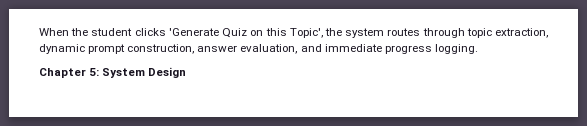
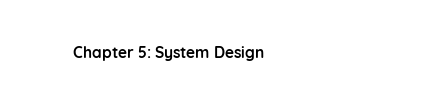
[39,28,549,38] [39,44,478,54] When the student clicks 'Generate Quiz on this Topic', the system routes through topic extraction, dynamic prompt construction, answer evaluation, and immediate progress logging. // -> (73, 53) none

